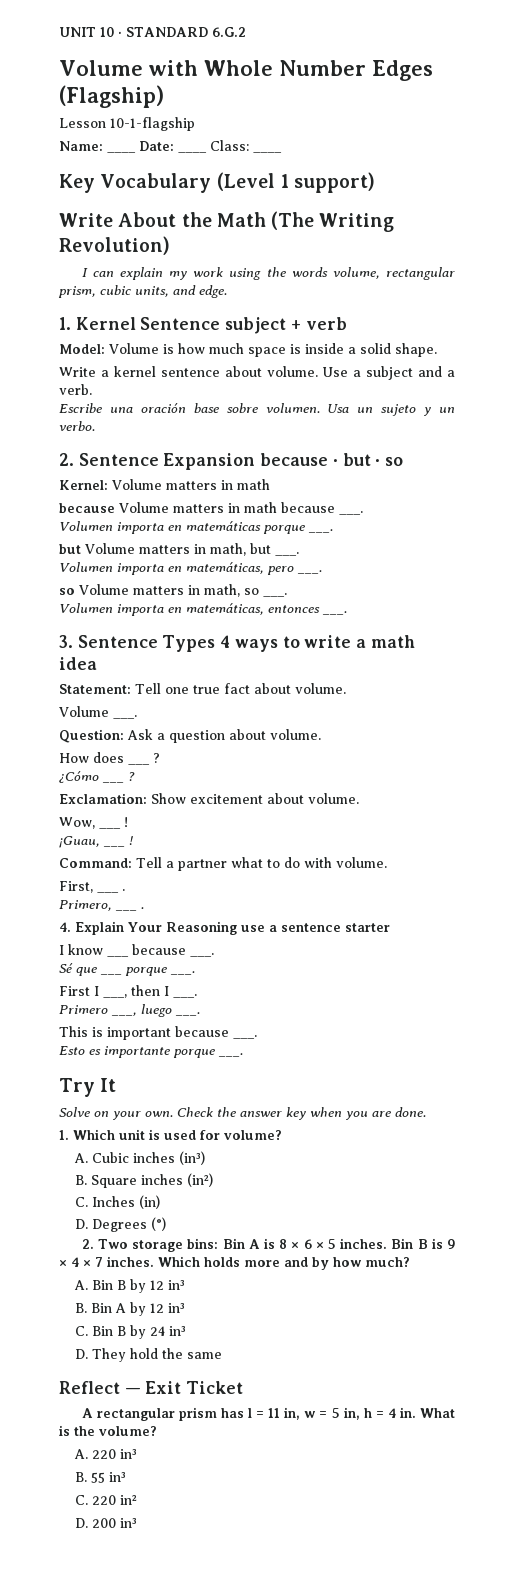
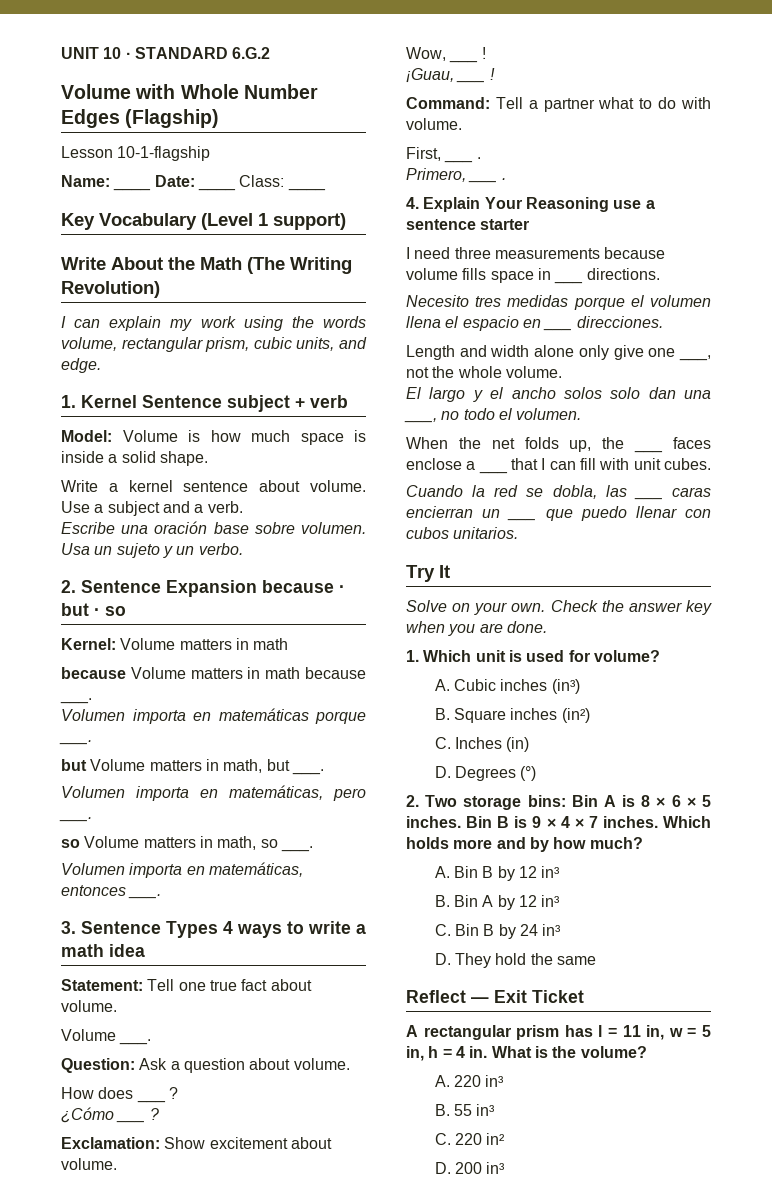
[68,944,103,955] [107,955,129,957] [132,944,214,957] [59,963,195,976] [59,985,197,998] [59,1004,200,1017] [59,1026,257,1040] [59,1046,243,1058] know ___ because ___. // Sé que ___ porque ___. // First I ___, then I ___. // Primero ___, luego ___. // This is important because ___. // Esto es importante porque ___. -> [414,247,666,259] [406,268,551,283] [554,280,584,284] [586,268,660,280] [406,295,711,310] [406,316,541,331] [543,328,573,331] [576,316,663,328] [406,345,711,361] [406,366,562,378] [406,387,711,402] [404,408,582,423] [406,437,625,452] [634,449,664,453] [673,437,711,449] [406,458,476,470] [478,470,508,474] [510,458,711,470] [406,485,627,499] [633,497,663,500] [672,487,711,497] [406,506,501,518] [507,506,711,521] [406,527,519,539] need three measurements because volume fills space in ___ directions. // Necesito tres medidas porque el volumen llena el espacio en ___ direcciones. // Length and width alone only give one ___, not the whole volume. // El largo y el ancho solos solo dan una ___, no todo el volumen. // When the net folds up, the ___ faces enclose a ___ that I can fill with unit cubes. // Cuando la red se dobla, las ___ caras encierran un ___ que puedo llenar con cubos unitarios.

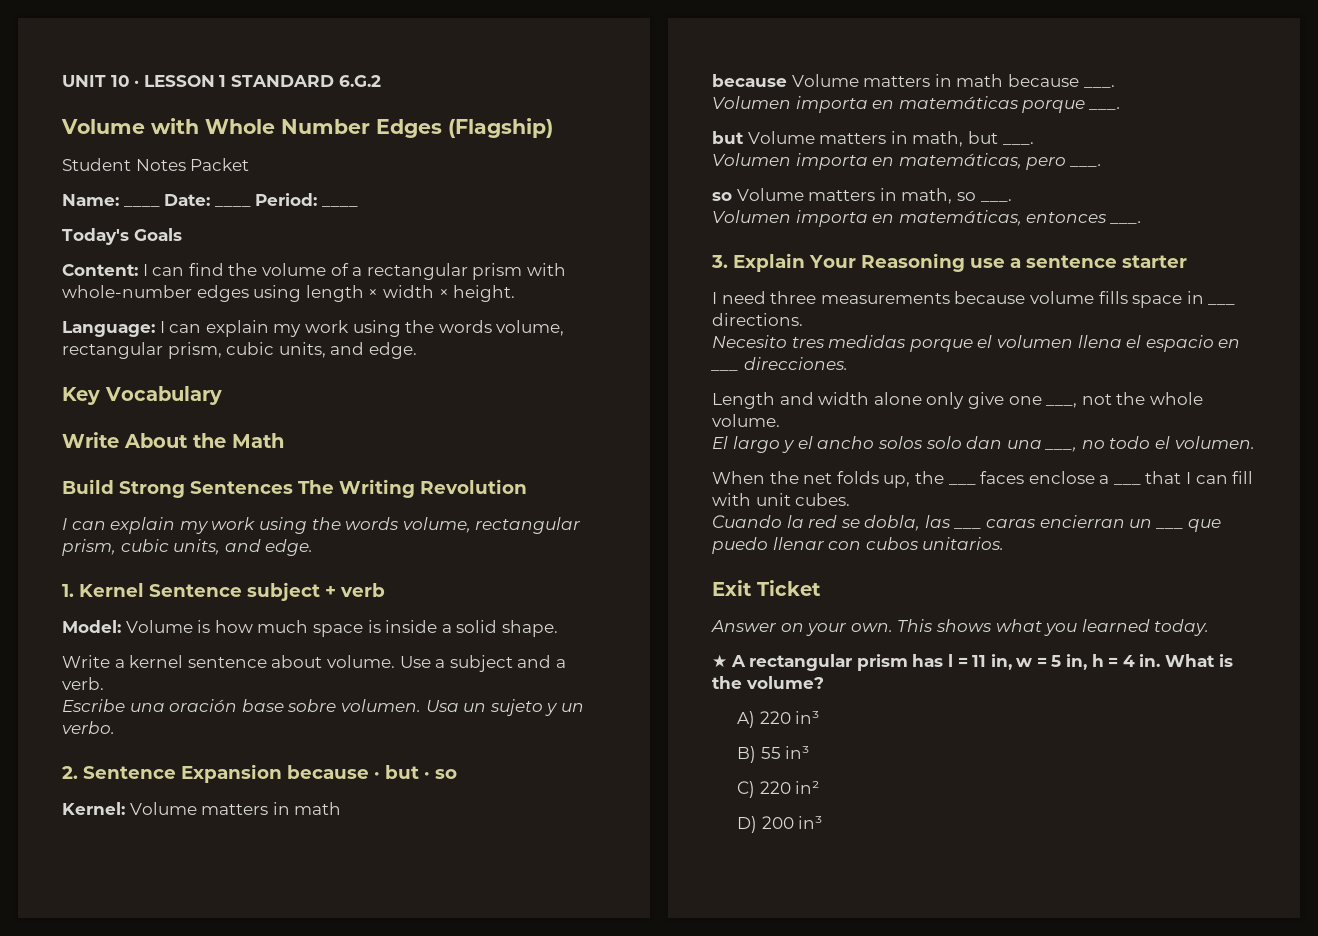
(131, 55) none -> [143,75,227,87] LESSON 1
[61,146,211,161] Lesson 10-1-flagship -> [62,158,250,171] Student Notes Packet
[239,175,285,187] [287,187,326,191] Class: ____ -> [255,193,318,206] [321,206,358,207] [62,228,182,245] [62,263,566,280] [62,285,516,302] [62,320,565,337] [62,342,417,359] Period: ____ // Today's Goals // Content: I can find the volume of a rectangular prism with whole-number edges using length × width × height. // Language: I can explain my work using the words volume, rectangular prism, cubic units, and edge.
[201,213,346,230] (Level 1 support) -> (222, 395) none
[247,257,352,274] [61,281,160,298] (The Writing Revolution) -> [62,479,527,498] // Build Strong Sentences The Writing Revolution
[81,921,366,938] [61,944,145,957] [61,979,312,991] [61,1000,117,1012] [61,1029,152,1045] [61,1058,350,1073] [61,1087,134,1099] [136,1099,166,1103] [168,1087,178,1099] [61,1107,146,1123] [149,1108,159,1120] [61,1137,332,1149] [61,1158,117,1170] [406,47,479,63] [481,47,486,59] [406,68,486,83] [489,68,495,80] [406,97,711,112] [406,118,462,130] [406,147,474,163] [476,157,481,159] [406,168,498,183] [501,178,506,180] [406,197,419,209] Sentence Types 4 ways to write a math idea // Statement: Tell one true fact about volume. // Volume ___. // Question: Ask a question about volume. // How does ___ ? // ¿Cómo ___ ? // Exclamation: Show excitement about volume. // Wow, ___ ! // ¡Guau, ___ ! // Command: Tell a partner what to do with volume. // First, ___ . // Primero, ___ . // 4. -> (728, 261) none
[406,565,450,582] [406,600,712,615] [406,621,547,636] [406,650,660,662] [434,679,580,694] [434,708,590,723] [434,737,530,752] [434,766,537,781] [406,795,711,810] [406,816,711,828] [406,837,643,852] [434,866,561,881] [434,895,561,910] [434,924,562,939] [434,953,596,968] [406,990,584,1003] Try It // Solve on your own. Check the answer key when you are done. // 1. Which unit is used for volume? // A. Cubic inches (in³) // B. Square inches (in²) // C. Inches (in) // D. Degrees (°) // 2. Two storage bins: Bin A is 8 × 6 × 5 inches. Bin B is 9 × 4 × 7 inches. Which holds more and by how much? // A. Bin B by 12 in³ // B. Bin A by 12 in³ // C. Bin B by 24 in³ // D. They hold the same // Reflect — Exit Ticket // -> [712,580,821,596] [711,619,1210,636] [712,654,727,668] Exit Ticket // Answer on your own. This shows what you learned today. // ★
[434,1075,450,1087] A. -> [736,711,755,728] A)
[434,1104,450,1116] B. -> [736,746,756,763] B)
[434,1133,451,1145] C. -> [736,781,755,798] C)
[434,1162,451,1174] D. -> [736,816,757,833] D)

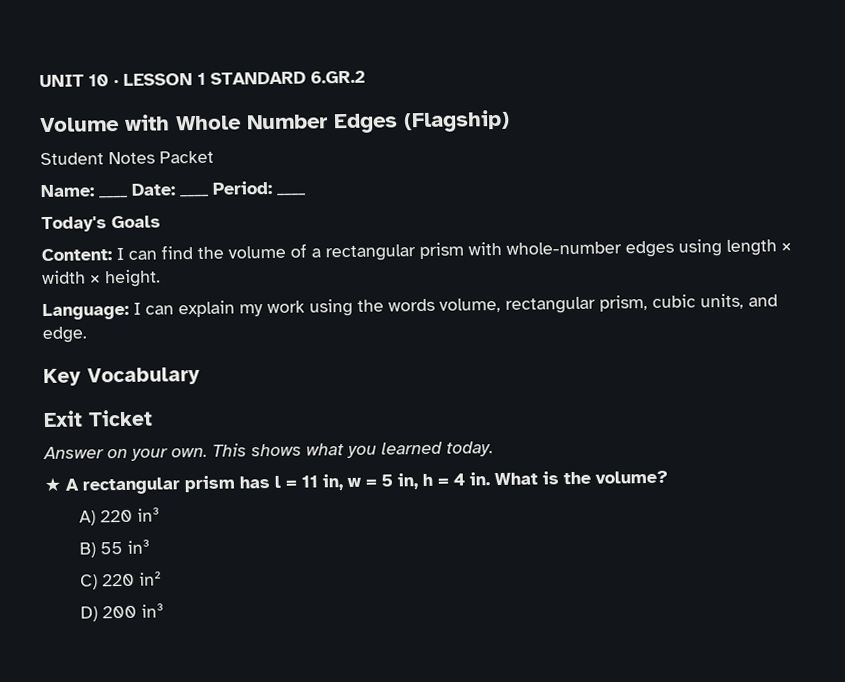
[338,75,381,87] 6.G.2 -> [310,70,366,84] 6.GR.2
[62,432,284,448] [62,479,527,498] [62,517,582,534] [62,539,314,556] [62,582,385,601] [62,620,558,637] [62,655,566,672] [62,677,104,690] [62,699,584,716] [62,721,115,734] [62,764,457,783] [62,802,342,815] [712,74,1115,88] [712,96,1121,113] [712,131,1034,147] [712,153,1102,170] [712,188,1012,204] [712,210,1142,227] [711,253,1187,272] [712,291,1204,308] [1208,304,1236,305] [712,313,803,326] [712,335,1241,352] [710,370,739,371] [743,357,848,370] [712,392,1203,409] [712,414,780,427] [712,436,1255,453] [712,471,944,488] [948,484,976,485] [980,471,1110,484] [1113,484,1141,485] [1145,471,1254,484] [712,493,851,506] [712,515,950,531] [952,528,982,529] [986,515,1153,528] [1154,519,1222,532] [712,537,1005,554] // Write About the Math // Build Strong Sentences The Writing Revolution // I can explain my work using the words volume, rectangular prism, cubic units, and edge. // 1. Kernel Sentence subject + verb // Model: Volume is how much space is inside a solid shape. // Write a kernel sentence about volume. Use a subject and a verb. // Escribe una oración base sobre volumen. Usa un sujeto y un verbo. // 2. Sentence Expansion because · but · so // Kernel: Volume matters in math // because Volume matters in math because ___. // Volumen importa en matemáticas porque ___. // but Volume matters in math, but ___. // Volumen importa en matemáticas, pero ___. // so Volume matters in math, so ___. // Volumen importa en matemáticas, entonces ___. // 3. Explain Your Reasoning use a sentence starter // I need three measurements because volume fills space in ___ directions. // Necesito tres medidas porque el volumen llena el espacio en ___ direcciones. // Length and width alone only give one ___, not the whole volume. // El largo y el ancho solos solo dan una ___, no todo el volumen. // When the net folds up, the ___ faces enclose a ___ that I can fill with unit cubes. // Cuando la red se dobla, las ___ caras encierran un ___ que puedo llenar con cubos unitarios. -> (200, 376) none

